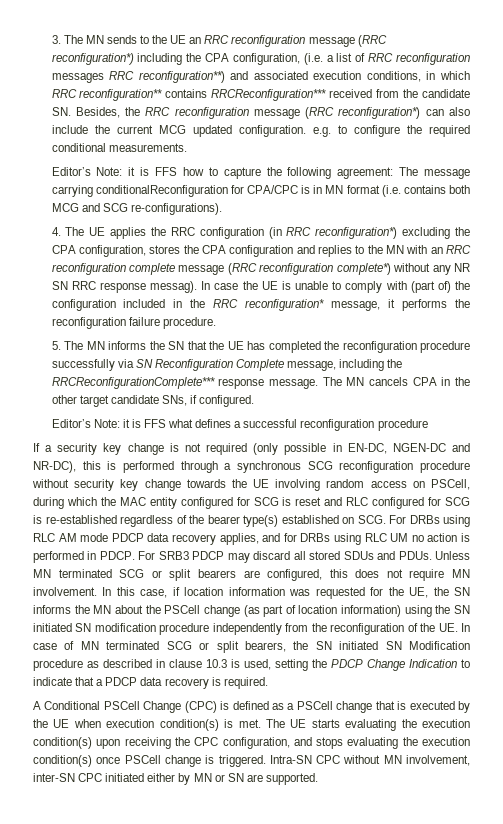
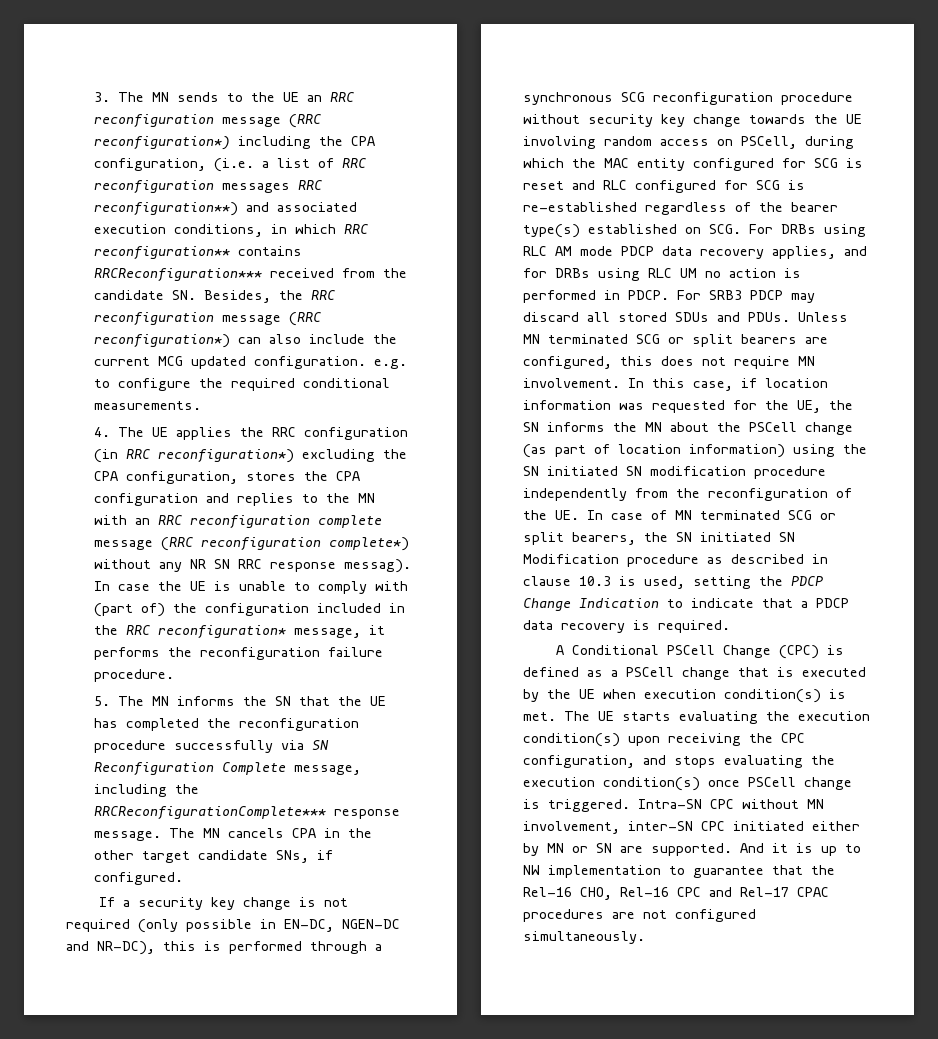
[51,167,470,179] [51,185,470,197] [51,203,222,215] // Editor’s Note: it is FFS how to capture the following agreement: The message carrying conditionalReconfiguration for CPA/CPC is in MN format (i.e. contains both MCG and SCG re-configurations). -> (201, 405) none
[51,419,428,431] // Editor’s Note: it is FFS what defines a successful reconfiguration procedure -> (183, 878) none
(318, 779) none -> [740,843,861,856] [523,865,835,878] [523,887,829,900] [523,909,756,922] [523,931,645,944] And it is up to NW implementation to guarantee that the Rel-16 CHO, Rel-16 CPC and Rel-17 CPAC procedures are not configured simultaneously.

